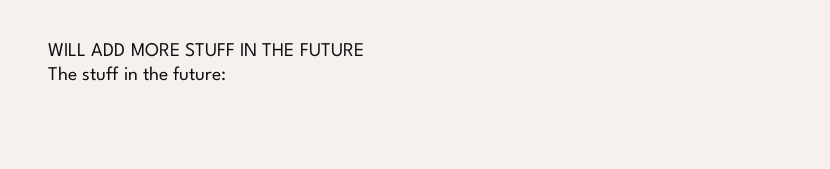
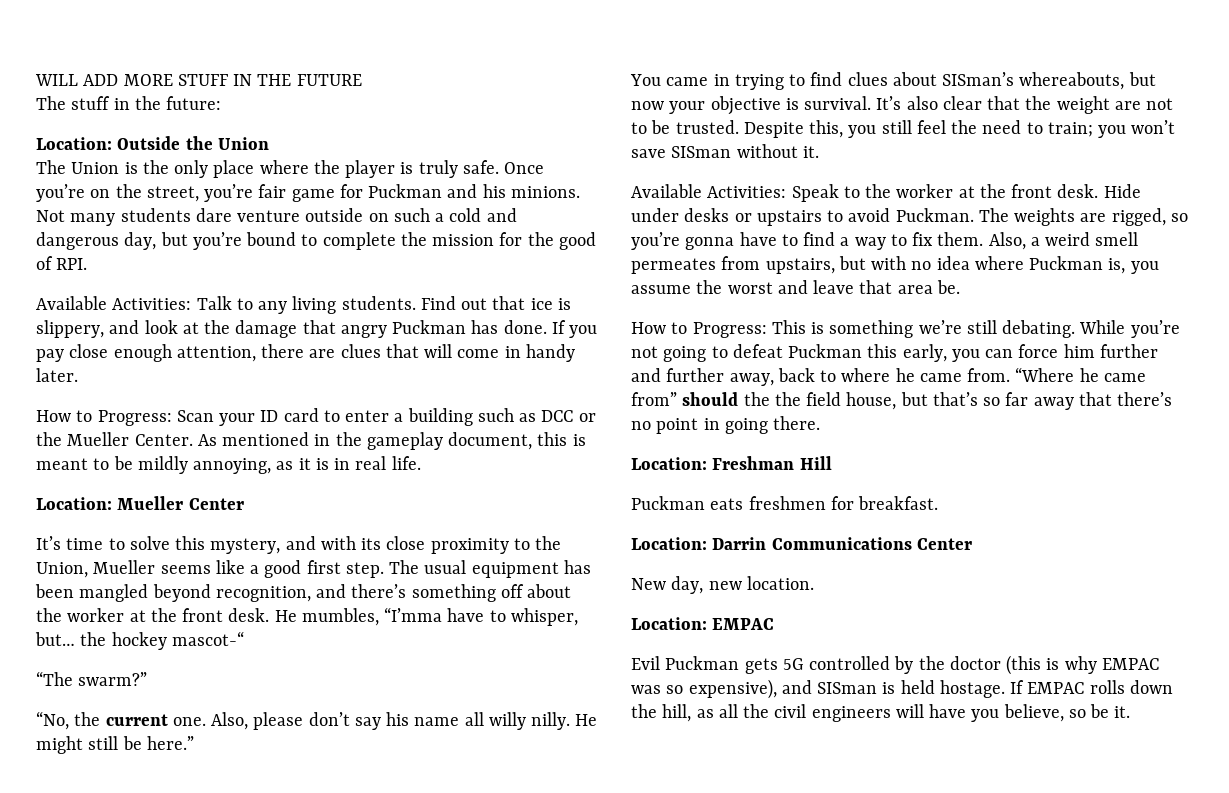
(227, 73) none -> [36,136,269,150] [36,160,545,178] [36,184,580,202] [36,208,517,226] [36,232,596,250] [36,256,88,270] [36,296,571,314] [36,320,598,338] [36,344,575,362] [36,368,78,382] [36,408,596,426] [36,432,586,450] [36,456,421,474] [36,496,244,510] [36,536,562,554] [36,560,591,578] [35,584,572,602] [36,607,578,626] [35,631,244,650] [36,671,148,686] [36,711,598,730] [36,736,194,754] [630,72,1156,90] [631,96,1174,115] [631,120,1176,138] [631,144,819,158] [631,184,1141,202] [631,208,1188,226] [631,232,1139,250] [631,256,1159,274] [631,280,960,294] [631,320,1180,338] [631,344,1158,362] [631,367,1146,386] [631,392,1173,410] [631,416,821,434] [631,456,832,470] [631,496,939,510] [631,537,972,550] [631,576,814,594] [631,617,775,630] [631,655,1159,675] [631,679,1173,699] [631,704,1131,722] // Location: Outside the Union // The Union is the only place where the player is truly safe. Once you’re on the street, you’re fair game for Puckman and his minions. Not many students dare venture outside on such a cold and dangerous day, but you’re bound to complete the mission for the good of RPI. // Available Activities: Talk to any living students. Find out that ice is slippery, and look at the damage that angry Puckman has done. If you pay close enough attention, there are clues that will come in handy later. // How to Progress: Scan your ID card to enter a building such as DCC or the Mueller Center. As mentioned in the gameplay document, this is meant to be mildly annoying, as it is in real life. // Location: Mueller Center // It’s time to solve this mystery, and with its close proximity to the Union, Mueller seems like a good first step. The usual equipment has been mangled beyond recognition, and there’s something off about the worker at the front desk. He mumbles, “I’mma have to whisper, but… the hockey mascot-“ // “The swarm?” // “No, the current one. Also, please don’t say his name all willy nilly. He might still be here.” // You came in trying to find clues about SISman’s whereabouts, but now your objective is survival. It’s also clear that the weight are not to be trusted. Despite this, you still feel the need to train; you won’t save SISman without it. // Available Activities: Speak to the worker at the front desk. Hide under desks or upstairs to avoid Puckman. The weights are rigged, so you’re gonna have to find a way to fix them. Also, a weird smell permeates from upstairs, but with no idea where Puckman is, you assume the worst and leave that area be. // How to Progress: This is something we’re still debating. While you’re not going to defeat Puckman this early, you can force him further and further away, back to where he came from. “Where he came from” should the the field house, but that’s so far away that there’s no point in going there. // Location: Freshman Hill // Puckman eats freshmen for breakfast. // Location: Darrin Communications Center // New day, new location. // Location: EMPAC // Evil Puckman gets 5G controlled by the doctor (this is why EMPAC was so expensive), and SISman is held hostage. If EMPAC rolls down the hill, as all the civil engineers will have you believe, so be it.

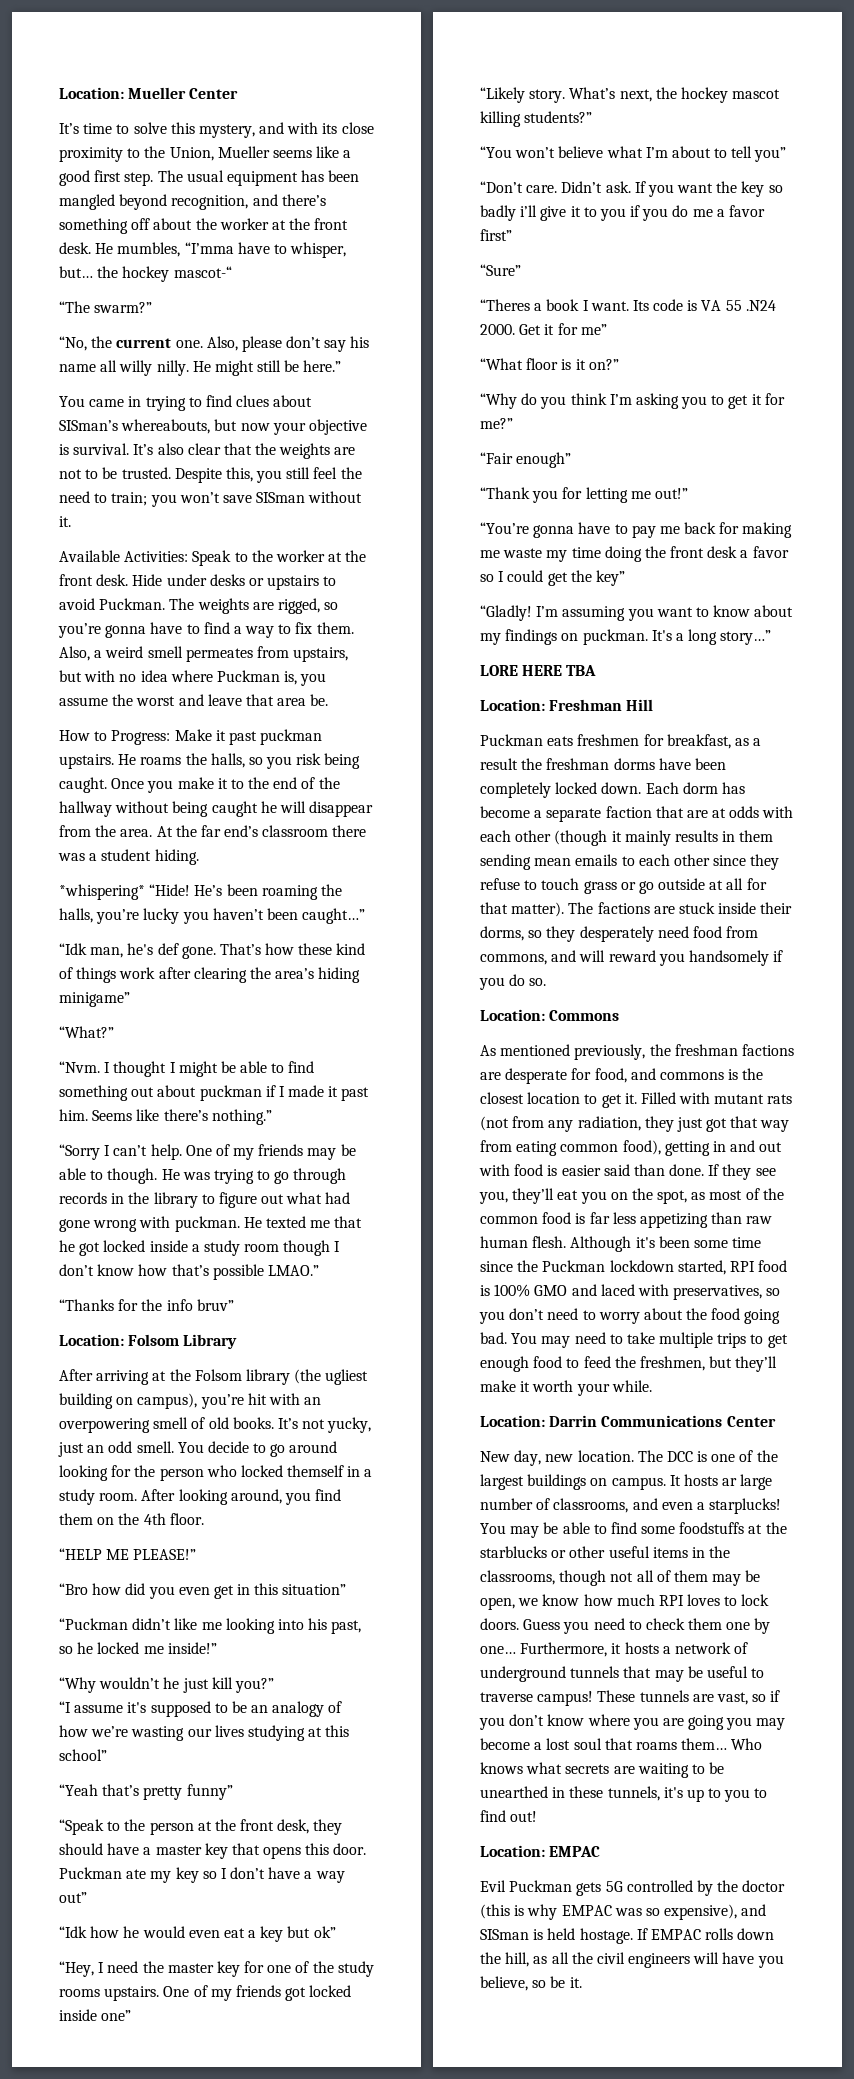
[35,74,362,86] [36,96,222,110] [36,136,269,150] [36,160,545,178] [36,184,580,202] [36,208,517,226] [36,232,596,250] [36,256,88,270] [36,296,571,314] [36,320,598,338] [36,344,575,362] [36,368,78,382] [36,408,596,426] [36,432,586,450] [36,456,421,474] WILL ADD MORE STUFF IN THE FUTURE // The stuff in the future: // Location: Outside the Union // The Union is the only place where the player is truly safe. Once you’re on the street, you’re fair game for Puckman and his minions. Not many students dare venture outside on such a cold and dangerous day, but you’re bound to complete the mission for the good of RPI. // Available Activities: Talk to any living students. Find out that ice is slippery, and look at the damage that angry Puckman has done. If you pay close enough attention, there are clues that will come in handy later. // How to Progress: Scan your ID card to enter a building such as DCC or the Mueller Center. As mentioned in the gameplay document, this is meant to be mildly annoying, as it is in real life. // -> (59, 93) none
[1056,96,1110,114] weight -> [279,443,331,459] weights
[771,320,1180,338] [631,344,1158,362] [631,367,1146,386] [631,392,1173,410] [631,416,821,434] This is something we’re still debating. While you’re not going to defeat Puckman this early, you can force him further and further away, back to where he came from. “Where he came from” should the the field house, but that’s so far away that there’s no point in going there. -> [174,729,323,745] [59,753,361,769] [59,777,340,793] [59,801,374,817] [59,825,367,837] [58,849,199,865] [59,884,342,900] [59,908,366,924] [59,943,366,959] [59,967,361,983] [59,992,130,1007] [59,1026,114,1038] [59,1061,315,1077] [59,1085,370,1101] [59,1109,272,1125] [59,1144,356,1160] [59,1168,347,1184] [59,1192,351,1208] [59,1216,363,1232] [59,1240,341,1256] [59,1264,319,1280] [59,1299,234,1311] [59,1334,238,1349] [59,1369,369,1385] [59,1393,322,1409] [59,1417,372,1433] [58,1441,338,1457] [59,1465,373,1481] [59,1489,342,1505] [59,1513,204,1525] [59,1548,197,1560] [59,1583,347,1599] [59,1618,362,1634] [59,1642,217,1654] [59,1677,274,1693] [59,1701,343,1717] [59,1725,350,1741] [59,1749,107,1761] [59,1784,233,1800] [59,1819,343,1835] [59,1843,367,1859] [59,1867,345,1883] [59,1892,87,1903] [59,1926,336,1942] [59,1961,374,1977] [59,1985,352,2001] [59,2009,132,2021] [480,87,781,103] [480,111,593,127] [480,146,787,162] [480,181,783,197] [480,205,766,221] [480,229,512,241] [480,264,521,276] [480,299,776,311] [480,323,607,335] [480,358,619,370] [480,393,785,409] [480,418,513,429] [480,452,572,468] [480,487,688,503] [480,522,793,538] [480,546,789,562] [480,570,625,586] [480,605,794,621] [480,629,772,645] [480,665,597,676] Make it past puckman upstairs. He roams the halls, so you risk being caught. Once you make it to the end of the hallway without being caught he will disappear from the area. At the far end’s classroom there was a student hiding. // *whispering* “Hide! He’s been roaming the halls, you’re lucky you haven’t been caught…” // “Idk man, he's def gone. That’s how these kind of things work after clearing the area’s hiding minigame” // “What?” // “Nvm. I thought I might be able to find something out about puckman if I made it past him. Seems like there’s nothing.” // “Sorry I can’t help. One of my friends may be able to though. He was trying to go through records in the library to figure out what had gone wrong with puckman. He texted me that he got locked inside a study room though I don’t know how that’s possible LMAO.” // “Thanks for the info bruv” // Location: Folsom Library // After arriving at the Folsom library (the ugliest building on campus), you’re hit with an overpowering smell of old books. It’s not yucky, just an odd smell. You decide to go around looking for the person who locked themself in a study room. After looking around, you find them on the 4th floor. // “HELP ME PLEASE!” // “Bro how did you even get in this situation” // “Puckman didn’t like me looking into his past, so he locked me inside!” // “Why wouldn’t he just kill you?” // “I assume it's supposed to be an analogy of how we’re wasting our lives studying at this school” // “Yeah that’s pretty funny” // “Speak to the person at the front desk, they should have a master key that opens this door. Puckman ate my key so I don’t have a way out” // “Idk how he would even eat a key but ok” // “Hey, I need the master key for one of the study rooms upstairs. One of my friends got locked inside one” // “Likely story. What’s next, the hockey mascot killing students?” // “You won’t believe what I’m about to tell you” // “Don’t care. Didn’t ask. If you want the key so badly i’ll give it to you if you do me a favor first” // “Sure” // “Theres a book I want. Its code is VA 55 .N24 2000. Get it for me” // “What floor is it on?” // “Why do you think I’m asking you to get it for me?” // “Fair enough” // “Thank you for letting me out!” // “You’re gonna have to pay me back for making me waste my time doing the front desk a favor so I could get the key” // “Gladly! I’m assuming you want to know about my findings on puckman. It's a long story…” // LORE HERE TBA
[858,496,939,510] breakfast. -> [666,734,762,749] [480,758,726,770] [480,782,745,798] [480,806,794,822] [480,830,774,846] [480,854,780,870] [480,878,767,894] [480,902,793,917] [480,926,759,942] [480,950,784,966] [479,974,547,990] [480,1009,620,1021] [480,1044,794,1060] [480,1068,764,1084] [480,1092,793,1108] [480,1116,790,1132] [480,1140,783,1156] [479,1164,776,1180] [479,1188,784,1204] [480,1212,773,1228] [480,1236,762,1252] [480,1260,788,1275] [480,1284,781,1300] [479,1308,781,1324] [480,1332,788,1348] [480,1356,778,1372] [480,1380,652,1396] breakfast, as a result the freshman dorms have been completely locked down. Each dorm has become a separate faction that are at odds with each other (though it mainly results in them sending mean emails to each other since they refuse to touch grass or go outside at all for that matter). The factions are stuck inside their dorms, so they desperately need food from commons, and will reward you handsomely if you do so. // Location: Commons // As mentioned previously, the freshman factions are desperate for food, and commons is the closest location to get it. Filled with mutant rats (not from any radiation, they just got that way from eating common food), getting in and out with food is easier said than done. If they see you, they’ll eat you on the spot, as most of the common food is far less appetizing than raw human flesh. Although it's been some time since the Puckman lockdown started, RPI food is 100% GMO and laced with preservatives, so you don’t need to worry about the food going bad. You may need to take multiple trips to get enough food to feed the freshmen, but they’ll make it worth your while.
(814, 583) none -> [637,1450,778,1462] [480,1474,773,1490] [480,1498,782,1514] [480,1522,787,1538] [480,1546,731,1558] [480,1570,761,1586] [480,1594,770,1610] [480,1618,771,1634] [480,1642,749,1657] [480,1666,765,1682] [480,1690,781,1706] [479,1714,786,1730] [480,1738,763,1750] [480,1762,725,1778] [480,1786,768,1802] [480,1810,538,1822] The DCC is one of the largest buildings on campus. It hosts ar large number of classrooms, and even a starplucks! You may be able to find some foodstuffs at the starblucks or other useful items in the classrooms, though not all of them may be open, we know how much RPI loves to lock doors. Guess you need to check them one by one… Furthermore, it hosts a network of underground tunnels that may be useful to traverse campus! These tunnels are vast, so if you don’t know where you are going you may become a lost soul that roams them… Who knows what secrets are waiting to be unearthed in these tunnels, it's up to you to find out!

